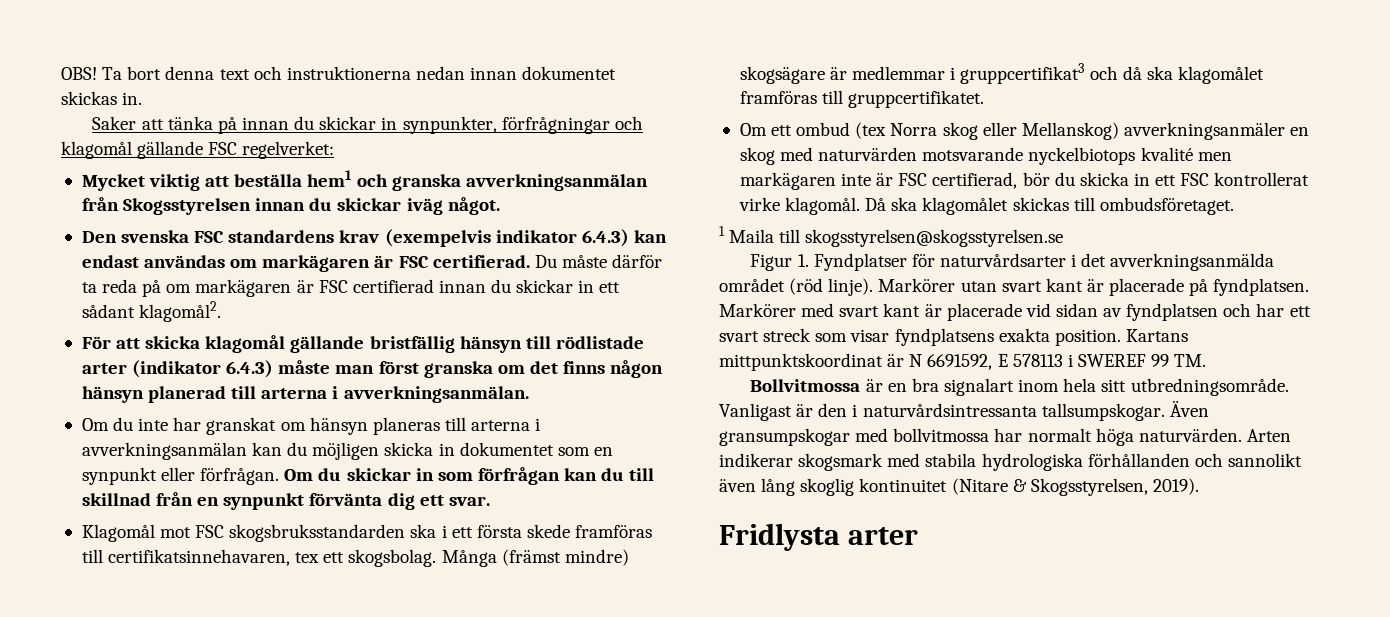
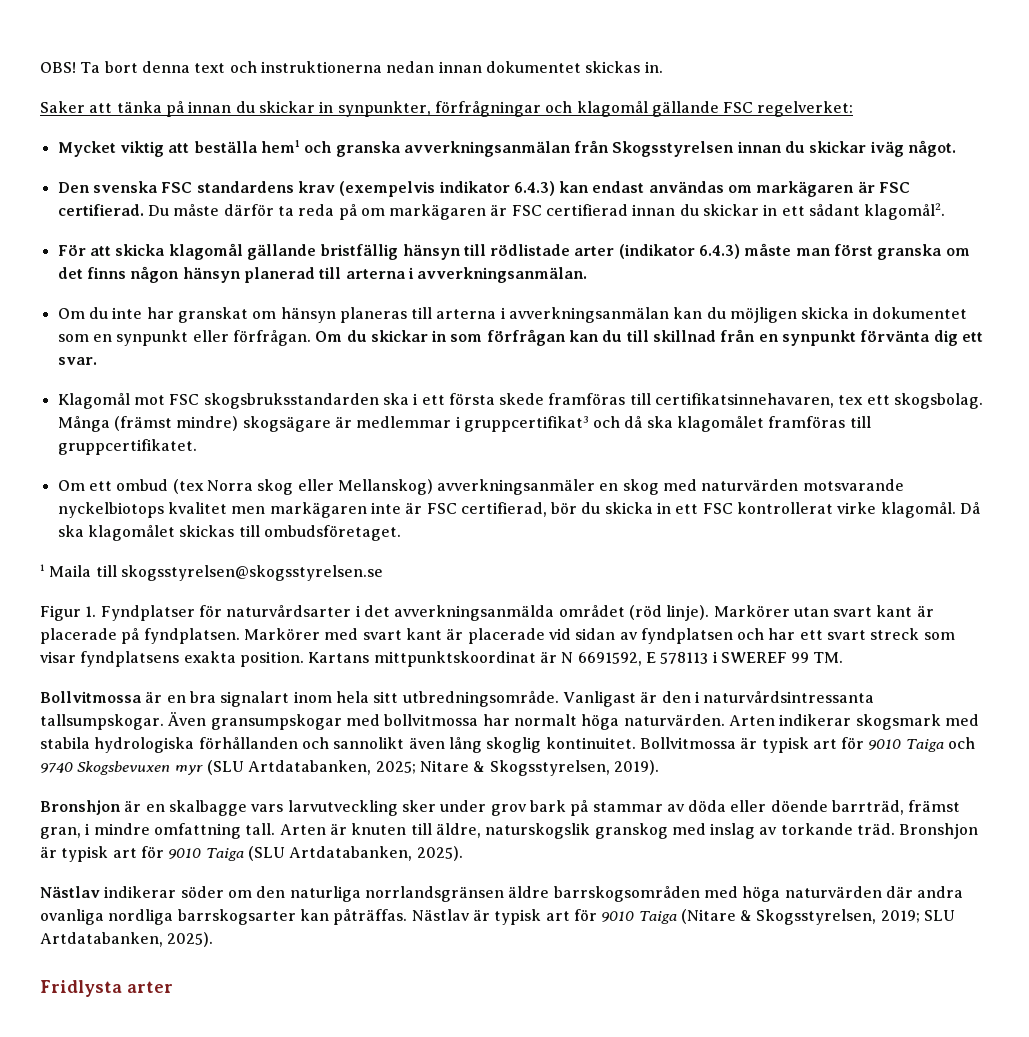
[1140,147,1193,161] kvalité -> [167,502,227,514] kvalitet
[859,478,1199,496] kontinuitet (Nitare & Skogsstyrelsen, 2019). -> [545,737,976,753] [40,760,659,776] [40,800,961,816] [40,823,979,839] [40,846,463,862] [40,886,964,902] [40,909,956,925] [40,932,214,947] kontinuitet. Bollvitmossa är typisk art för 9010 Taiga och 9740 Skogsbevuxen myr (SLU Artdatabanken, 2025; Nitare & Skogsstyrelsen, 2019). // Bronshjon är en skalbagge vars larvutveckling sker under grov bark på stammar av döda eller döende barrträd, främst gran, i mindre omfattning tall. Arten är knuten till äldre, naturskogslik granskog med inslag av torkande träd. Bronshjon är typisk art för 9010 Taiga (SLU Artdatabanken, 2025). // Nästlav indikerar söder om den naturliga norrlandsgränsen äldre barrskogsområden med höga naturvärden där andra ovanliga nordliga barrskogsarter kan påträffas. Nästlav är typisk art för 9010 Taiga (Nitare & Skogsstyrelsen, 2019; SLU Artdatabanken, 2025).

